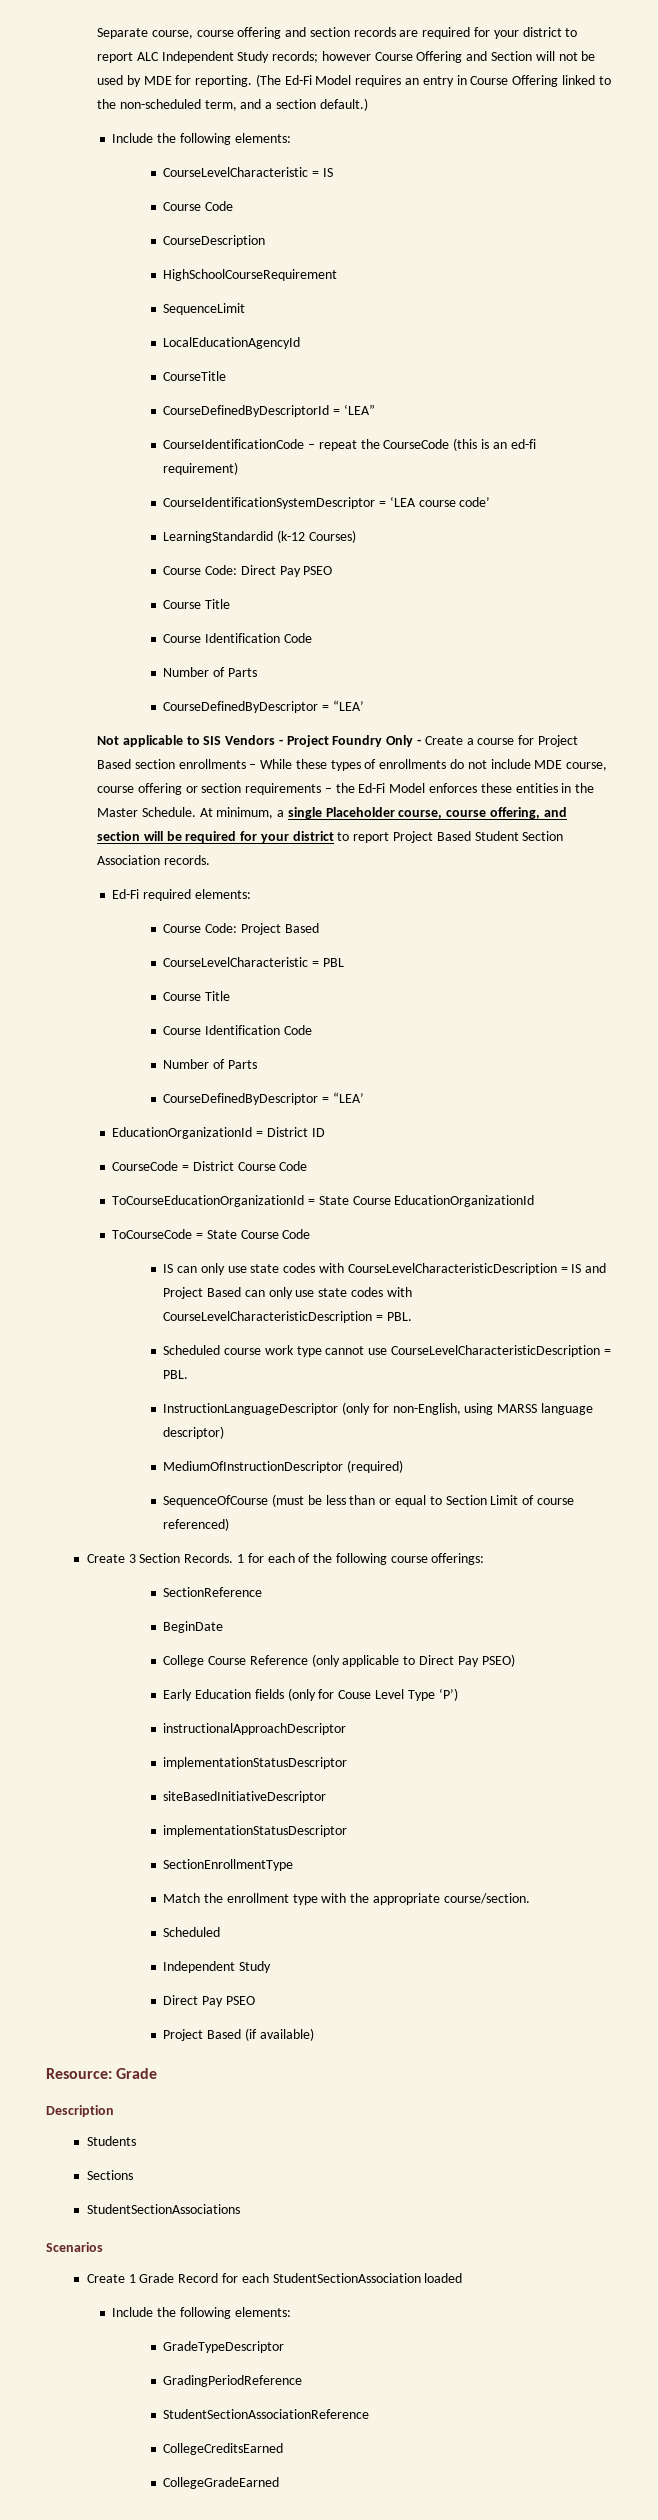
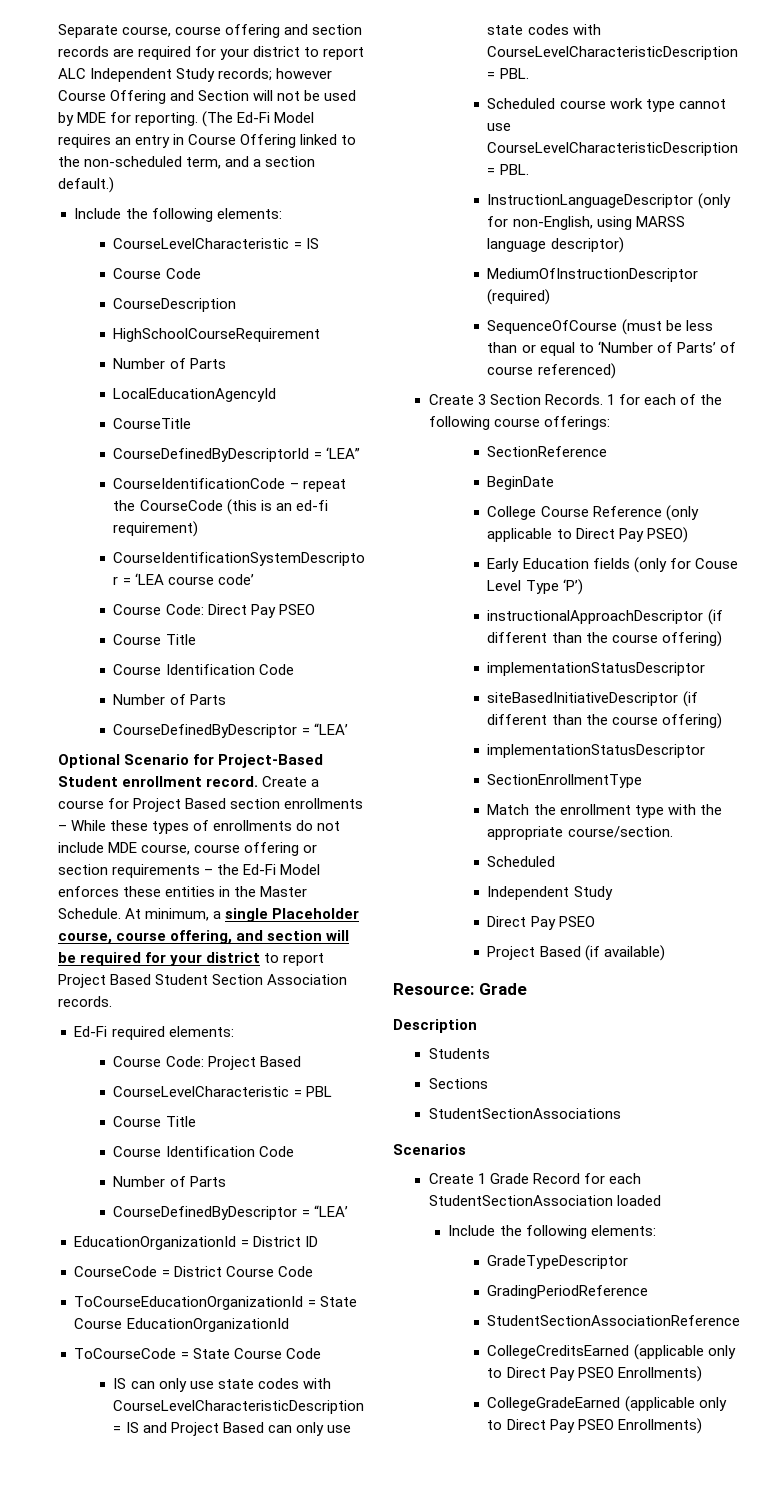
[163,303,246,315] SequenceLimit -> [113,358,226,369] Number of Parts
[163,530,356,543] // LearningStandardid (k-12 Courses) -> (254, 579) none
[96,735,421,747] Not applicable to SIS Vendors - Project Foundry Only - -> [57,754,324,768] [57,776,259,787] Optional Scenario for Project-Based Student enrollment record.
[445,1495,519,1505] Section Limit -> [597,341,716,353] ‘Number of Parts’
[163,1757,348,1769] [163,1791,327,1803] // implementationStatusDescriptor // siteBasedInitiativeDescriptor -> [707,609,723,625] [487,631,722,647] [487,662,706,676] [487,691,698,707] [487,713,722,729] (if different than the course offering) // implementationStatusDescriptor // siteBasedInitiativeDescriptor (if different than the course offering)
[163,2477,280,2489] // CollegeGradeEarned -> [633,1344,736,1360] [487,1366,702,1382] [487,1396,727,1412] [487,1418,702,1434] (applicable only to Direct Pay PSEO Enrollments) // CollegeGradeEarned (applicable only to Direct Pay PSEO Enrollments)

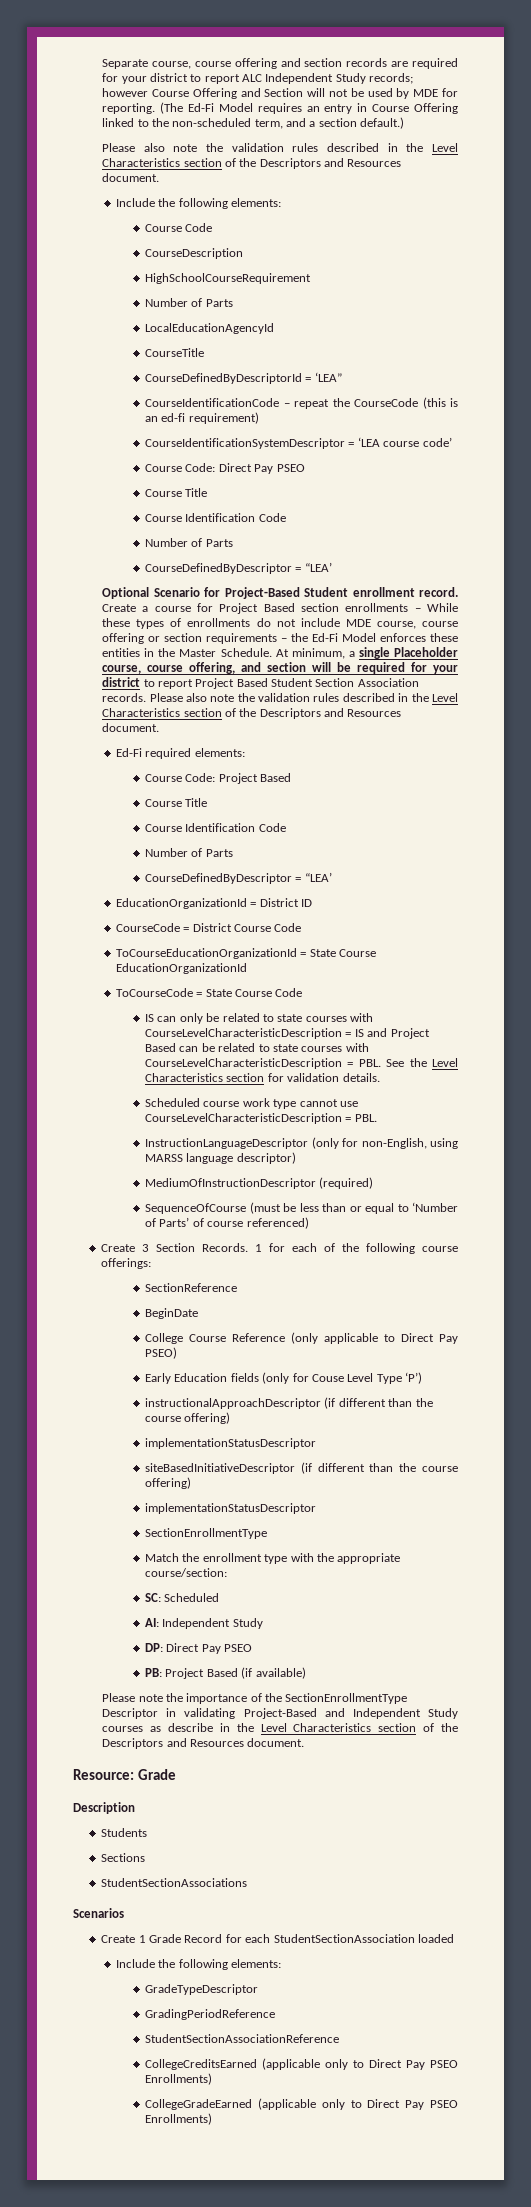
[74,208,282,222] [113,238,319,249] // Include the following elements: // CourseLevelCharacteristic = IS -> [102,143,459,152] [102,158,402,169] [102,173,160,182] [115,198,282,209] // Please also note the validation rules described in the Level Characteristics section of the Descriptors and Resources document. // Include the following elements:
(112, 1001) none -> [149,693,458,702] [102,708,402,719] [102,723,160,732] Please also note the validation rules described in the Level Characteristics section of the Descriptors and Resources document.
[113,1086,332,1097] // CourseLevelCharacteristic = PBL -> (292, 777) none
[189,1378,299,1389] use state codes -> [206,1013,347,1022] be related to state courses
[295,1422,351,1436] [487,24,569,35] only use state codes -> [201,1043,343,1052] be related to state courses
(529, 73) none -> [386,1058,459,1067] [145,1073,380,1082] See the Level Characteristics section for validation details.
[567,826,673,838] course/section. // -> [145,1568,228,1577] [145,1593,162,1602] course/section: // SC:
(556, 861) none -> [145,1618,160,1627] AI:
[487,916,595,930] Direct Pay PSEO // -> [145,1643,253,1654] [145,1668,163,1677] DP: Direct Pay PSEO // PB:
(665, 953) none -> [102,1693,408,1704] [102,1708,458,1719] [102,1723,458,1732] [102,1738,305,1749] // Please note the importance of the SectionEnrollmentType Descriptor in validating Project-Based and Independent Study courses as describe in the Level Characteristics section of the Descriptors and Resources document.

